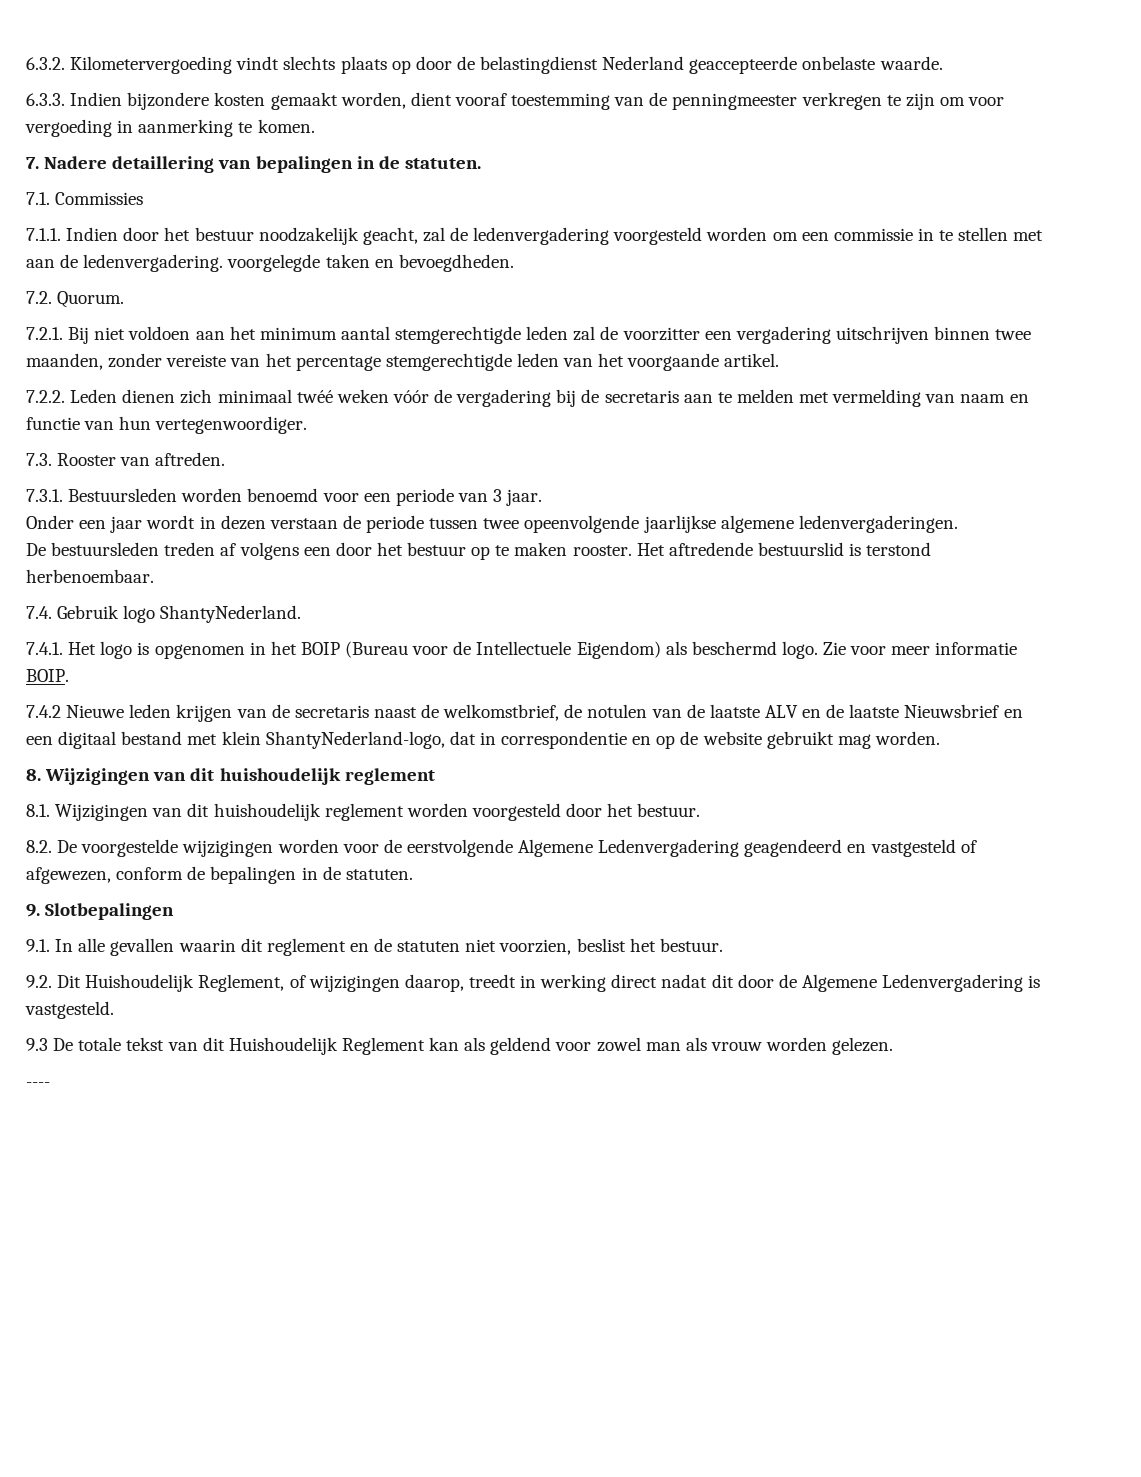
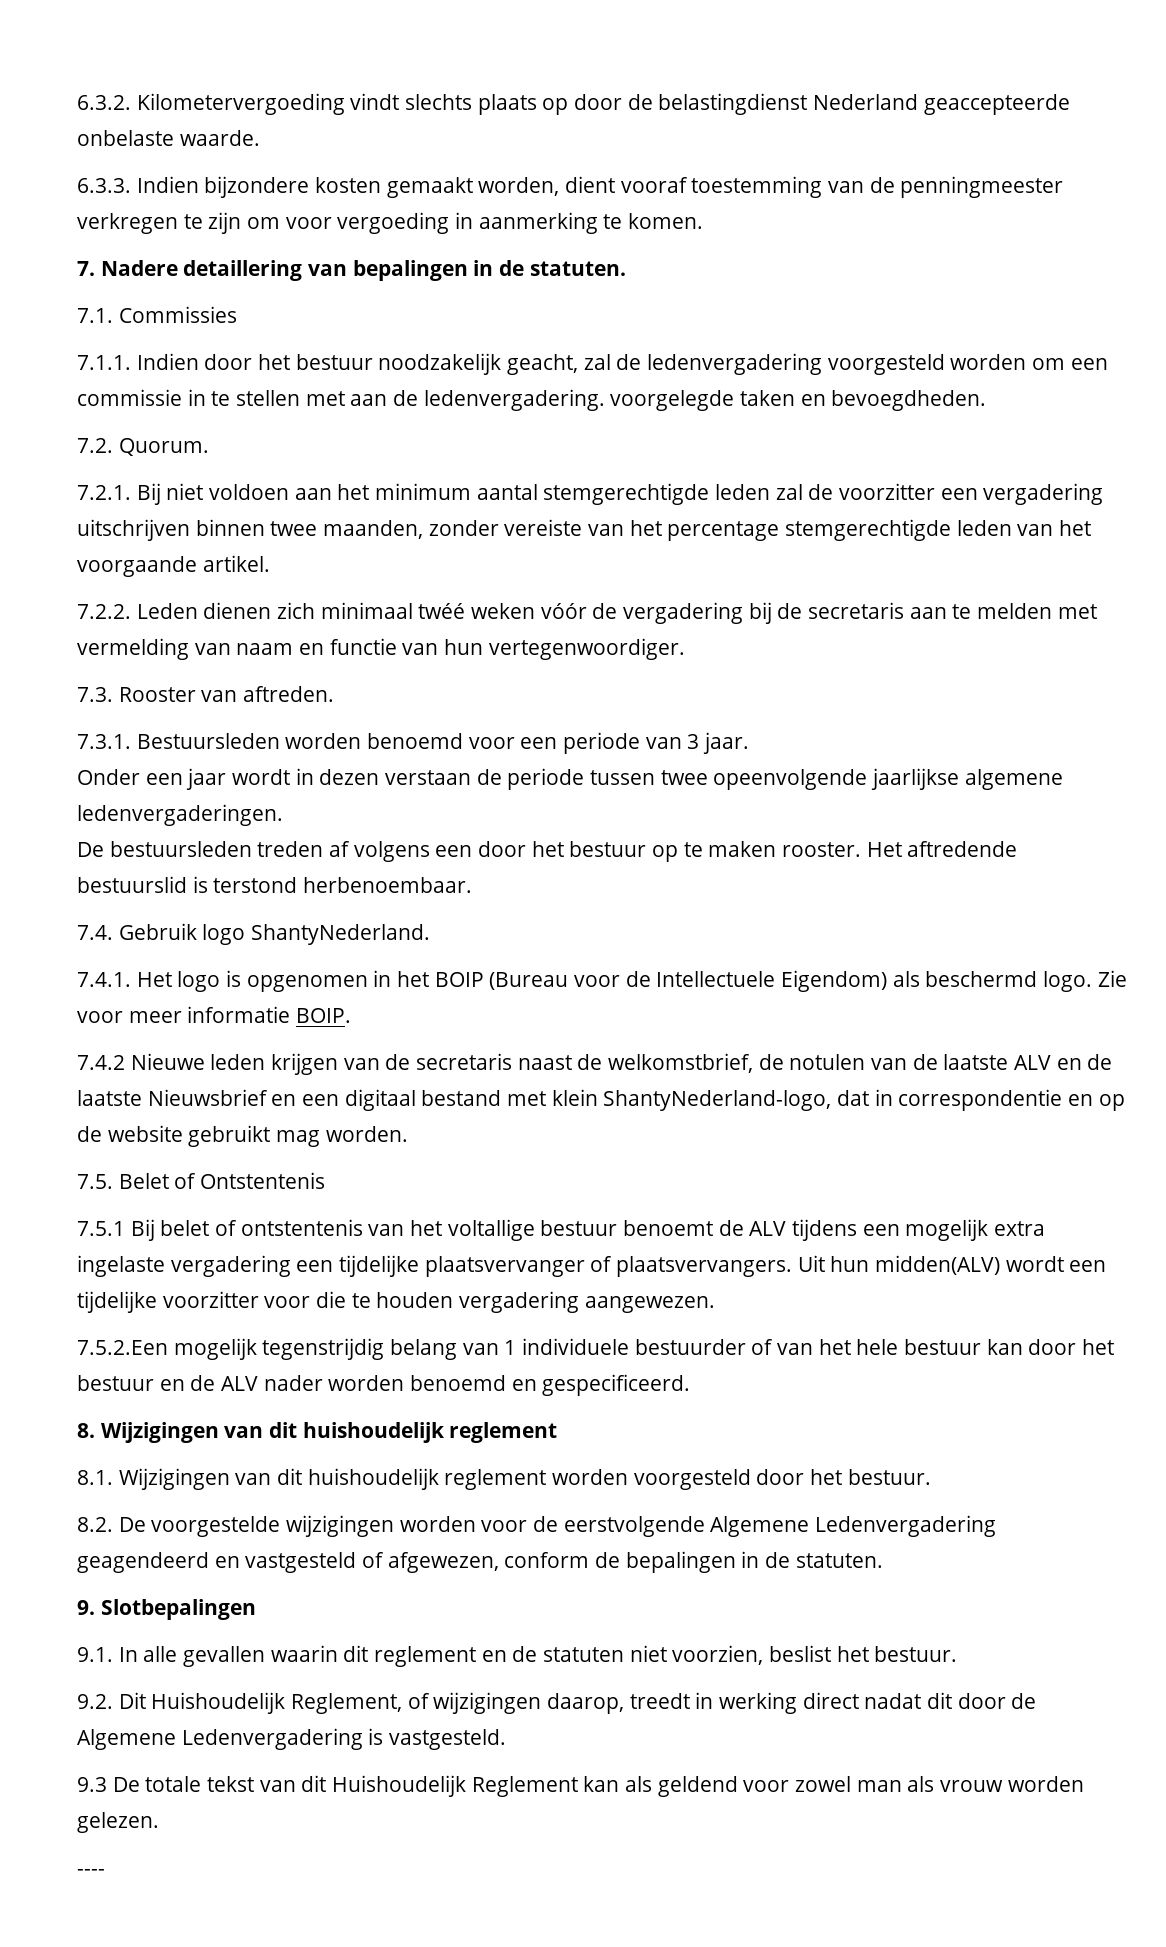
(940, 738) none -> [77,1172,326,1189] [77,1219,1046,1241] [77,1255,1107,1277] [77,1291,715,1313] [77,1338,1115,1360] [77,1374,691,1396] // 7.5. Belet of Ontstentenis // 7.5.1 Bij belet of ontstentenis van het voltallige bestuur benoemt de ALV tijdens een mogelijk extra ingelaste vergadering een tijdelijke plaatsvervanger of plaatsvervangers. Uit hun midden(ALV) wordt een tijdelijke voorzitter voor die te houden vergadering aangewezen. // 7.5.2.Een mogelijk tegenstrijdig belang van 1 individuele bestuurder of van het hele bestuur kan door het bestuur en de ALV nader worden benoemd en gespecificeerd.

